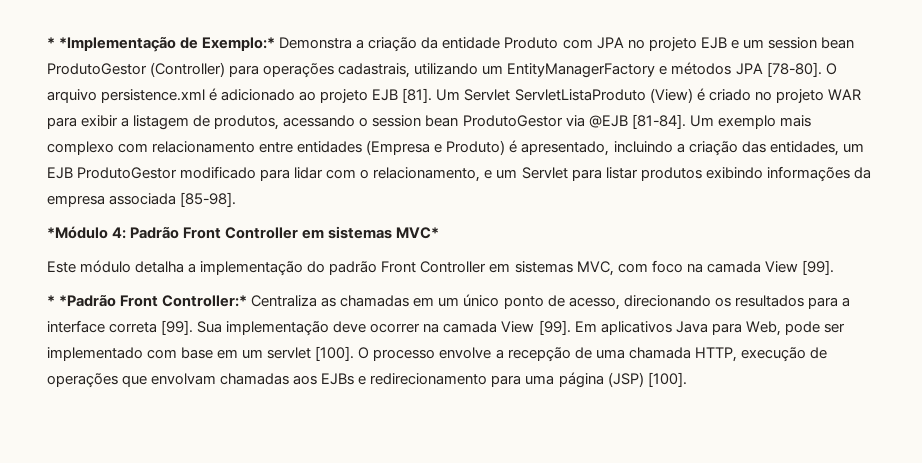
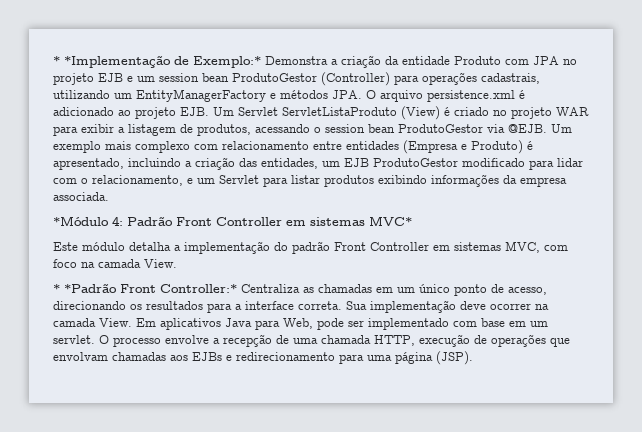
[735,62,822,77] JPA [78-80]. -> [332,90,362,99] JPA.
[372,88,433,103] EJB [81]. -> [180,107,209,116] EJB.
[588,114,686,129] @EJB [81-84]. -> [508,124,547,133] @EJB.
[109,192,237,207] associada [85-98]. -> [53,192,109,201] associada.
[764,260,834,275] View [99]. -> [144,259,177,268] View.
[109,320,194,335] correta [99]. -> [298,301,342,310] correta.
[501,320,571,335] View [99]. -> [99,318,132,327] View.
[267,346,355,361] servlet [100]. -> [53,335,95,344] servlet.
[607,372,687,387] (JSP) [100]. -> [436,351,473,365] (JSP).

